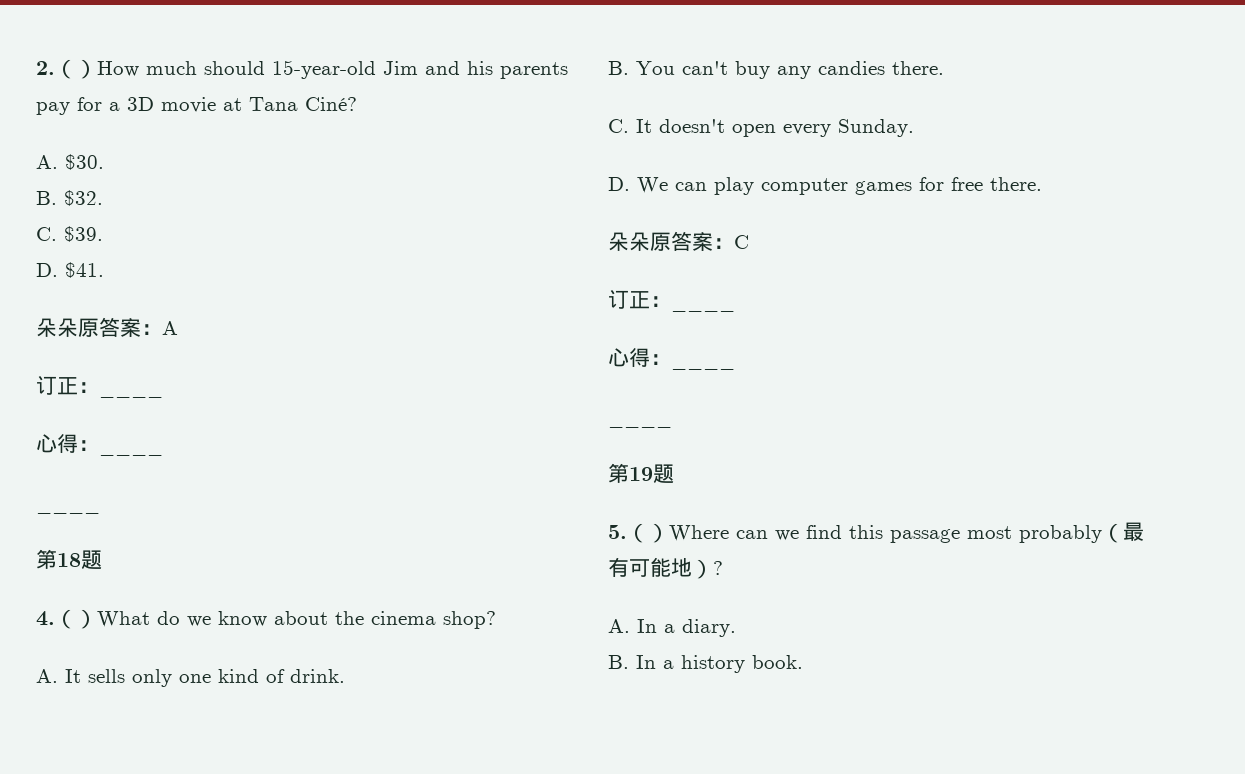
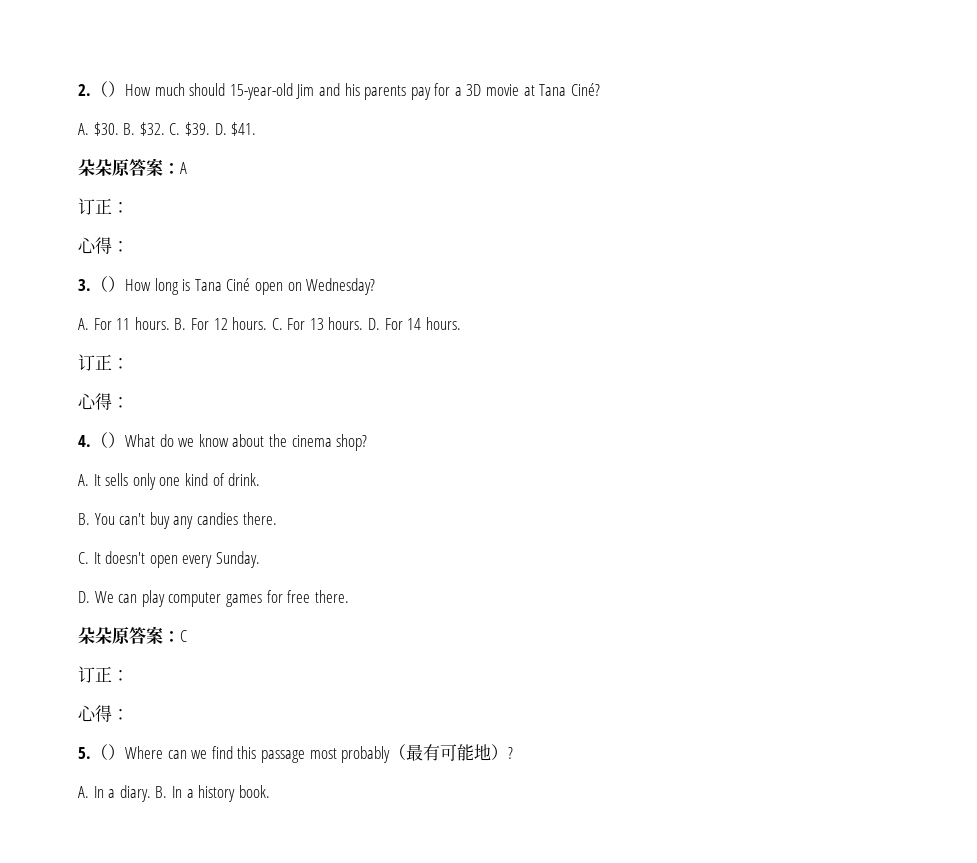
(104, 162) // -> (119, 129) none
(103, 198) // -> (165, 129) none
(103, 234) // -> (210, 129) none
[99,393,163,398] [36,434,99,453] [99,451,163,456] [36,509,100,514] [36,549,102,570] ____ // 心得：____ // ____ // 第18题 -> [78,237,129,254] [78,276,376,295] [78,317,461,330] [78,354,129,371] [78,393,129,410] // 心得： // 3.（）How long is Tana Ciné open on Wednesday? // A. For 11 hours. B. For 12 hours. C. For 13 hours. D. For 14 hours. // 订正： // 心得：
[671,307,735,312] [608,348,671,367] [671,365,735,370] [608,423,672,428] [608,463,674,484] ____ // 心得：____ // ____ // 第19题 -> [78,705,129,722] // 心得：
(736, 628) // -> (151, 793) none

